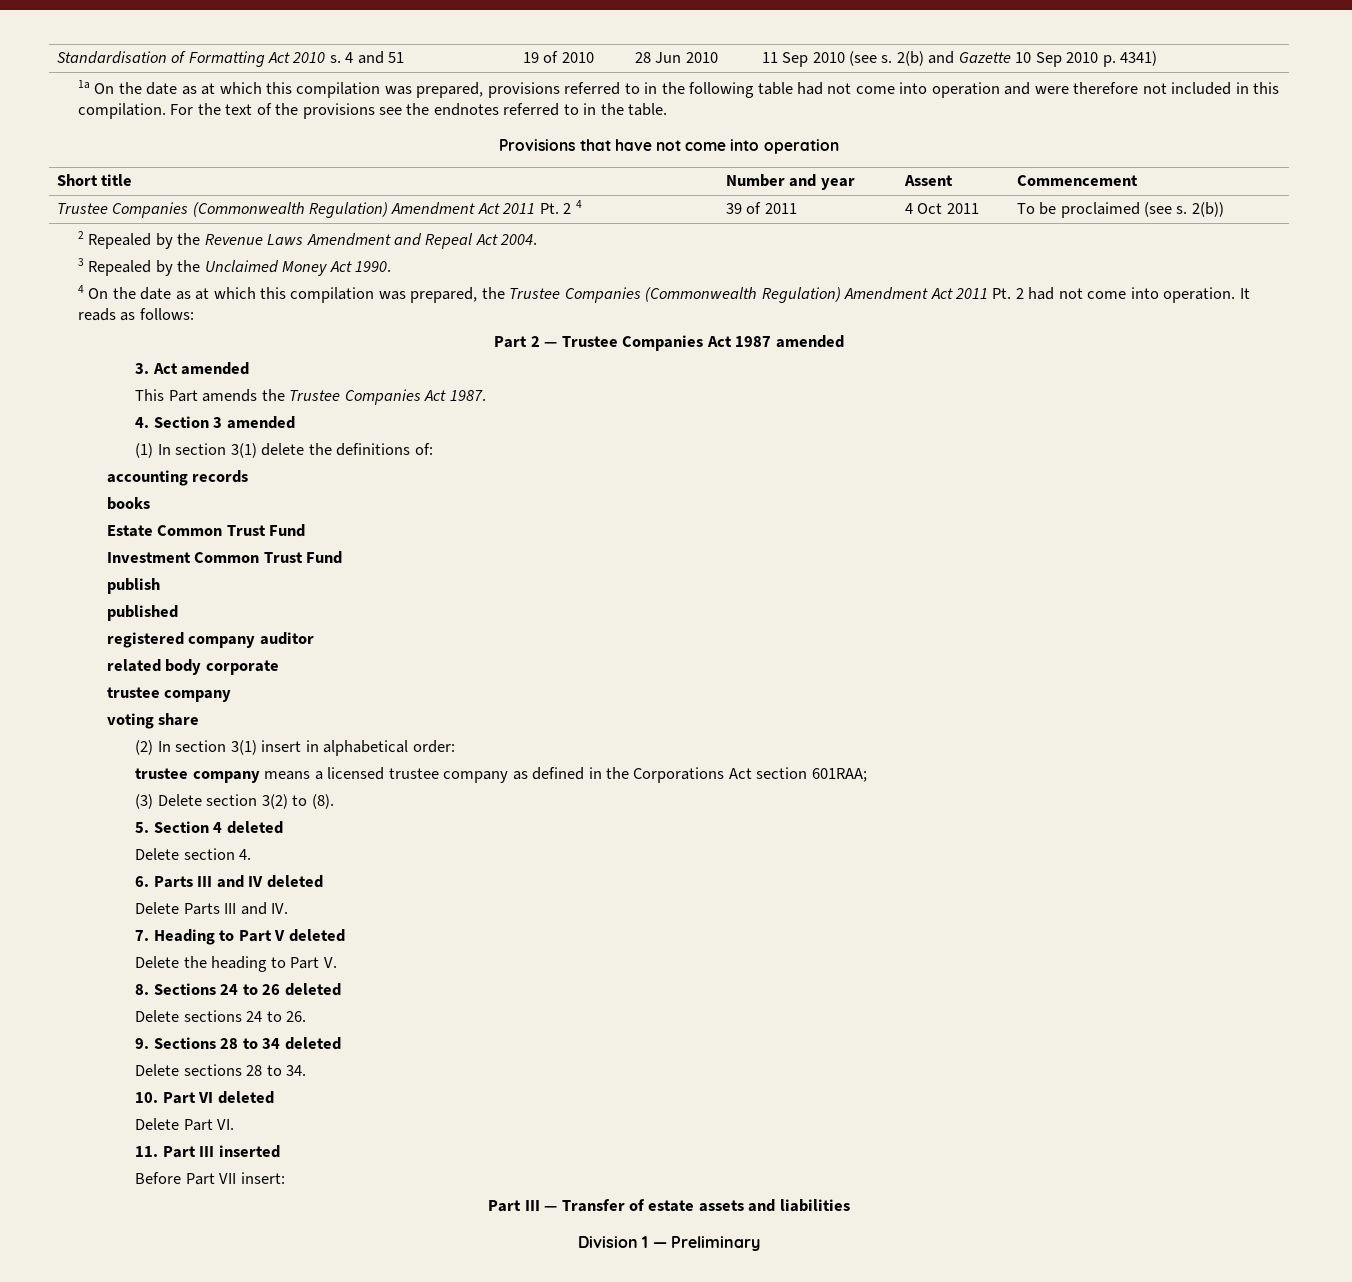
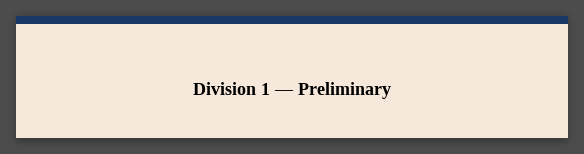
[56,51,405,67] [522,51,594,63] [634,52,718,63] [761,51,1158,67] [77,80,1280,98] [77,103,668,119] [499,139,839,154] [56,174,133,186] [725,174,855,190] [903,175,953,186] [1016,175,1138,186] [56,200,582,218] [725,202,797,214] [904,203,979,214] [1016,202,1224,218] [77,231,538,249] [77,258,392,276] [77,285,1250,303] [77,308,194,321] [494,335,844,351] [135,362,250,375] [135,389,486,405] [135,416,295,429] [135,443,433,458] [106,470,249,486] [106,497,150,510] [106,524,306,537] [106,551,343,564] [106,578,160,594] [106,605,178,621] [106,632,314,648] [106,659,279,675] [106,687,232,702] [106,713,200,729] [135,740,455,756] [135,767,867,783] [135,794,334,809] [135,821,283,834] [135,848,252,860] [135,875,323,888] [135,902,289,915] [135,929,345,945] [135,956,337,972] [135,983,341,996] [135,1010,307,1022] [135,1037,341,1050] [135,1064,307,1076] [135,1091,274,1104] [135,1118,235,1131] [135,1145,280,1158] [135,1172,285,1185] [488,1199,850,1212] Standardisation of Formatting Act 2010 s. 4 and 51 | 19 of 2010 | 28 Jun 2010 | 11 Sep 2010 (see s. 2(b) and Gazette 10 Sep 2010 p. 4341) // 1a On the date as at which this compilation was prepared, provisions referred to in the following table had not come into operation and were therefore not included in this compilation. For the text of the provisions see the endnotes referred to in the table. // Provisions that have not come into operation // Short title | Number and year | Assent | Commencement // Trustee Companies (Commonwealth Regulation) Amendment Act 2011 Pt. 2 4 | 39 of 2011 | 4 Oct 2011 | To be proclaimed (see s. 2(b)) // 2 Repealed by the Revenue Laws Amendment and Repeal Act 2004. // 3 Repealed by the Unclaimed Money Act 1990. // 4 On the date as at which this compilation was prepared, the Trustee Companies (Commonwealth Regulation) Amendment Act 2011 Pt. 2 had not come into operation. It reads as follows: // Part 2 — Trustee Companies Act 1987 amended // 3. Act amended // This Part amends the Trustee Companies Act 1987. // 4. Section 3 amended // (1) In section 3(1) delete the definitions of: // accounting records // books // Estate Common Trust Fund // Investment Common Trust Fund // publish // published // registered company auditor // related body corporate // trustee company // voting share // (2) In section 3(1) insert in alphabetical order: // trustee company means a licensed trustee company as defined in the Corporations Act section 601RAA; // (3) Delete section 3(2) to (8). // 5. Section 4 deleted // Delete section 4. // 6. Parts III and IV deleted // Delete Parts III and IV. // 7. Heading to Part V deleted // Delete the heading to Part V. // 8. Sections 24 to 26 deleted // Delete sections 24 to 26. // 9. Sections 28 to 34 deleted // Delete sections 28 to 34. // 10. Part VI deleted // Delete Part VI. // 11. Part III inserted // Before Part VII insert: // Part III — Transfer of estate assets and liabilities // -> (193, 88) none

